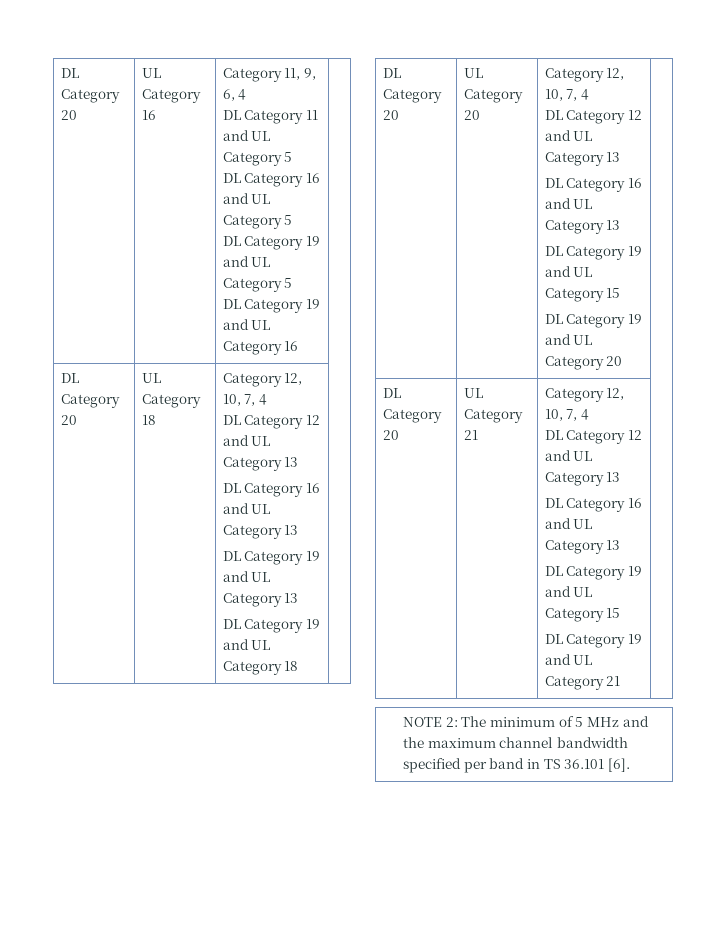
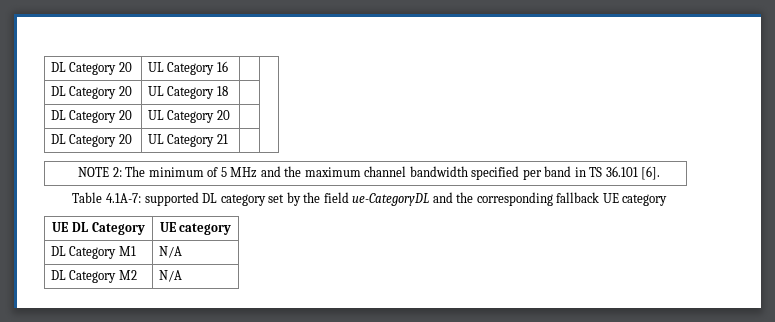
[222,68,316,82] [222,89,247,101] [222,110,318,124] [222,130,271,141] [222,152,293,166] [222,173,320,187] [222,193,271,204] [222,215,293,229] [222,236,320,250] [222,256,271,267] [222,278,293,292] [222,299,320,313] [222,319,271,330] [222,341,299,355] Category 11, 9, 6, 4 // DL Category 11 and UL Category 5 // DL Category 16 and UL Category 5 // DL Category 19 and UL Category 5 // DL Category 19 and UL Category 16 -> (228, 66) none
[222,373,303,387] [222,394,267,406] [222,415,320,429] [222,435,271,446] [222,457,299,471] [222,483,320,497] [222,503,271,514] [222,525,299,539] [222,551,320,565] [222,571,271,582] [222,593,299,607] [222,619,320,633] [222,639,271,650] [222,661,299,675] Category 12, 10, 7, 4 // DL Category 12 and UL Category 13 // DL Category 16 and UL Category 13 // DL Category 19 and UL Category 13 // DL Category 19 and UL Category 18 -> (228, 91) none
[544,68,625,82] [544,89,589,101] [544,110,642,124] [544,130,593,141] [544,152,621,166] [544,178,642,192] [544,198,593,209] [544,220,621,234] [544,246,642,260] [544,266,593,277] [544,288,621,302] [544,314,642,328] [544,334,593,345] [544,356,623,370] Category 12, 10, 7, 4 // DL Category 12 and UL Category 13 // DL Category 16 and UL Category 13 // DL Category 19 and UL Category 15 // DL Category 19 and UL Category 20 -> (230, 115) none
[544,388,625,402] [544,409,589,421] [544,430,642,444] [544,450,593,461] [544,472,621,486] [544,498,642,512] [544,518,593,529] [544,540,621,554] [544,566,642,580] [544,586,593,597] [544,608,621,622] [544,634,642,648] [544,654,593,665] [544,676,621,690] Category 12, 10, 7, 4 // DL Category 12 and UL Category 13 // DL Category 16 and UL Category 13 // DL Category 19 and UL Category 15 // DL Category 19 and UL Category 21 -> (228, 139) none
(631, 765) none -> [72,192,668,206] [52,222,145,235] [159,222,232,235] [50,246,136,259] [158,246,182,258] [50,270,137,283] [158,270,182,282] // Table 4.1A-7: supported DL category set by the field ue-CategoryDL and the corresponding fallback UE category // UE DL Category | UE category // DL Category M1 | N/A // DL Category M2 | N/A

